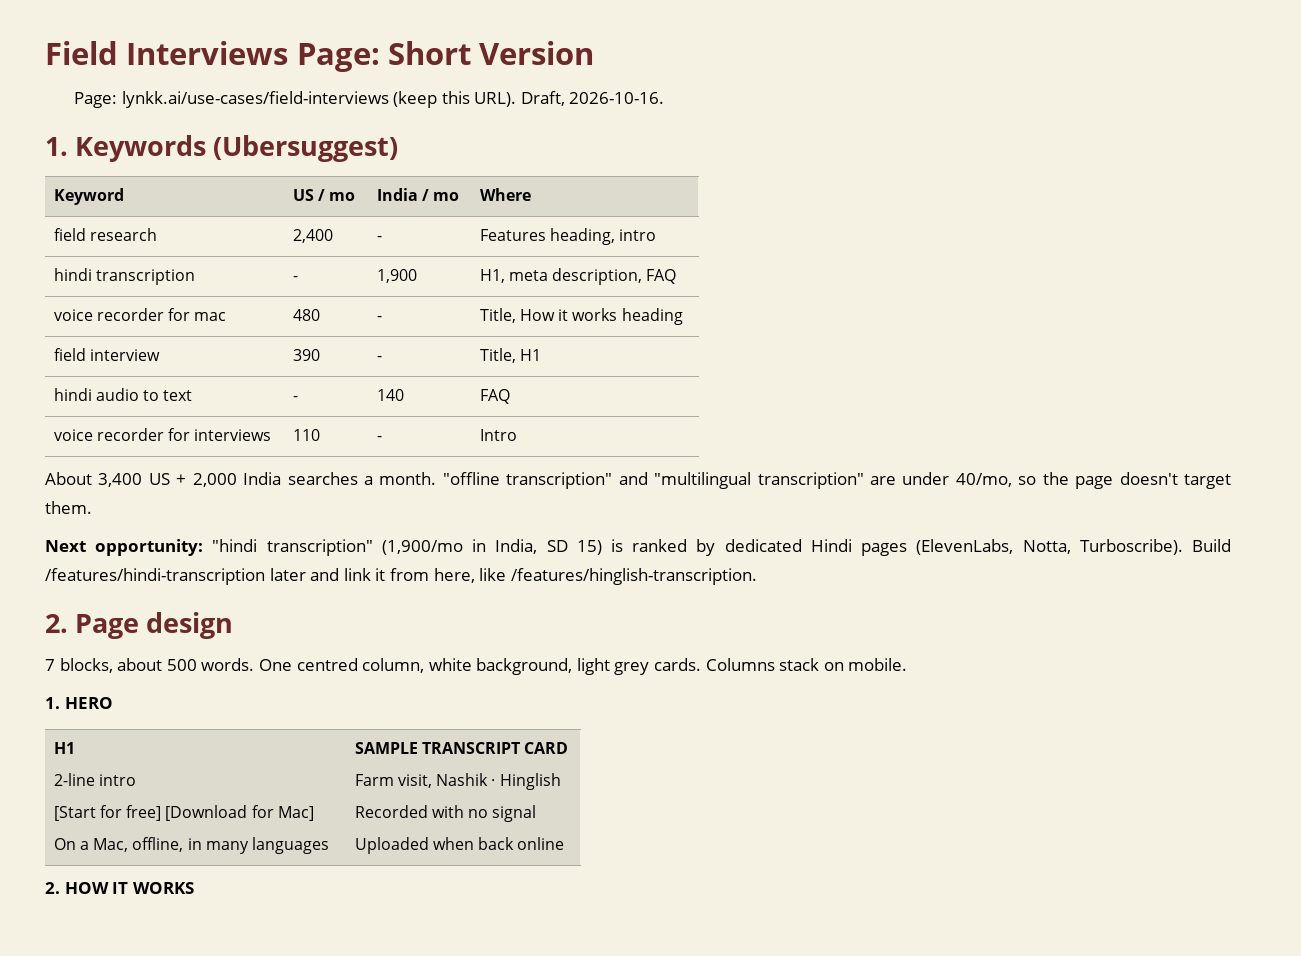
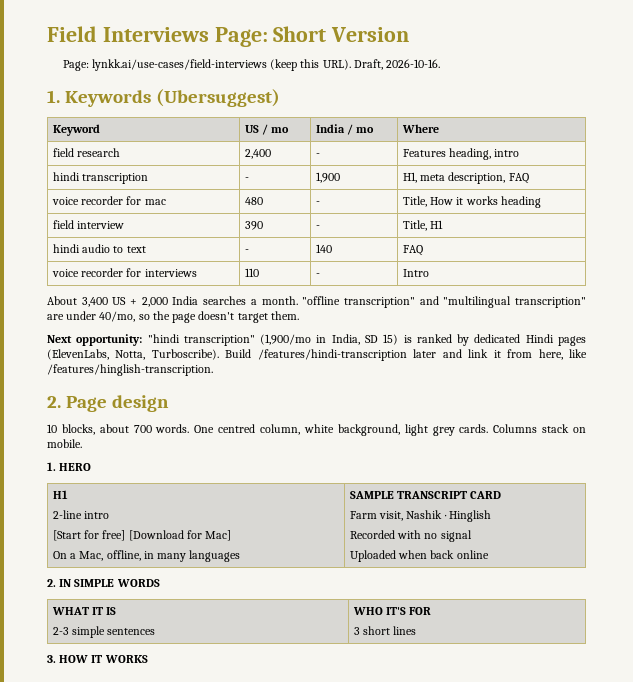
[45,659,55,671] 7 -> [47,424,57,433] 10
[166,659,197,671] 500 -> [133,425,152,433] 700
(60, 888) none -> [59,579,160,587] [51,607,117,615] [52,626,156,638] [352,607,432,615] [353,626,417,635] [47,655,56,663] IN SIMPLE WORDS // WHAT IT IS // 2-3 simple sentences | WHO IT'S FOR // 3 short lines // 3.

